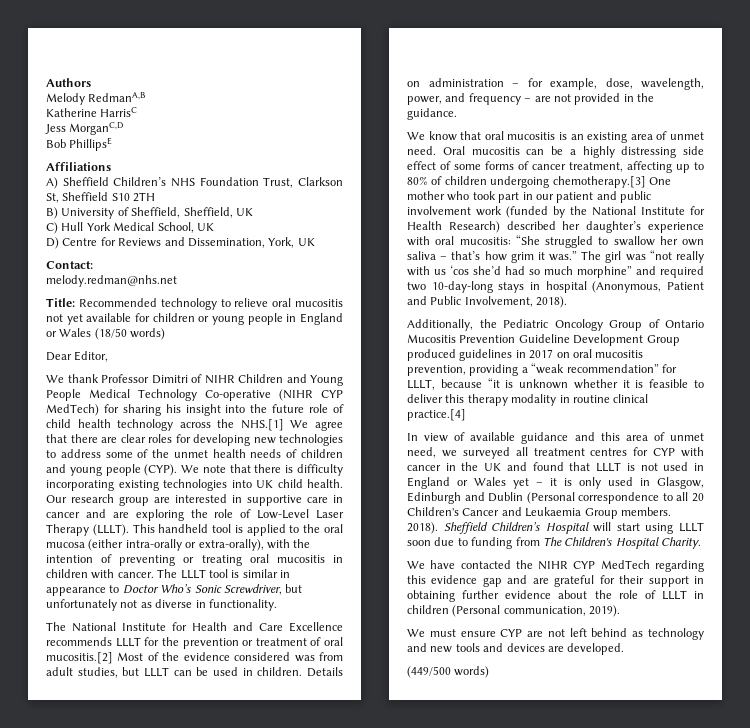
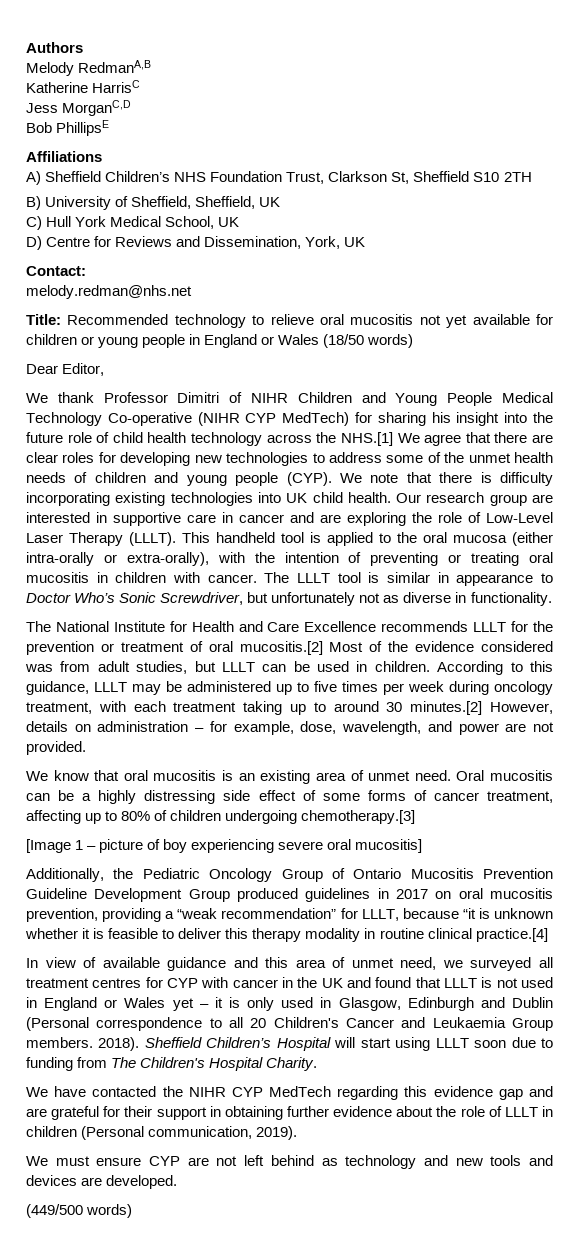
[307,667,343,677] Details -> [437,661,553,675] [26,681,553,695] [26,701,554,715] [26,721,68,732] According to this guidance, LLLT may be administered up to five times per week during oncology treatment, with each treatment taking up to around 30 minutes.[2] However, details
[407,93,654,105] [407,108,457,120] power, and frequency – are not provided in the guidance. -> [427,721,555,735] [26,741,86,755] and power are not provided.
[648,177,671,185] [407,191,651,203] [407,206,705,218] [407,221,704,233] [407,235,704,248] [407,250,704,263] [407,265,704,278] [407,281,704,293] [407,296,568,308] One mother who took part in our patient and public involvement work (funded by the National Institute for Health Research) described her daughter’s experience with oral mucositis: “She struggled to swallow her own saliva – that’s how grim it was.” The girl was “not really with us ‘cos she’d had so much morphine” and required two 10-day-long stays in hospital (Anonymous, Patient and Public Involvement, 2018). -> [26,839,423,853] // [Image 1 – picture of boy experiencing severe oral mucositis]

